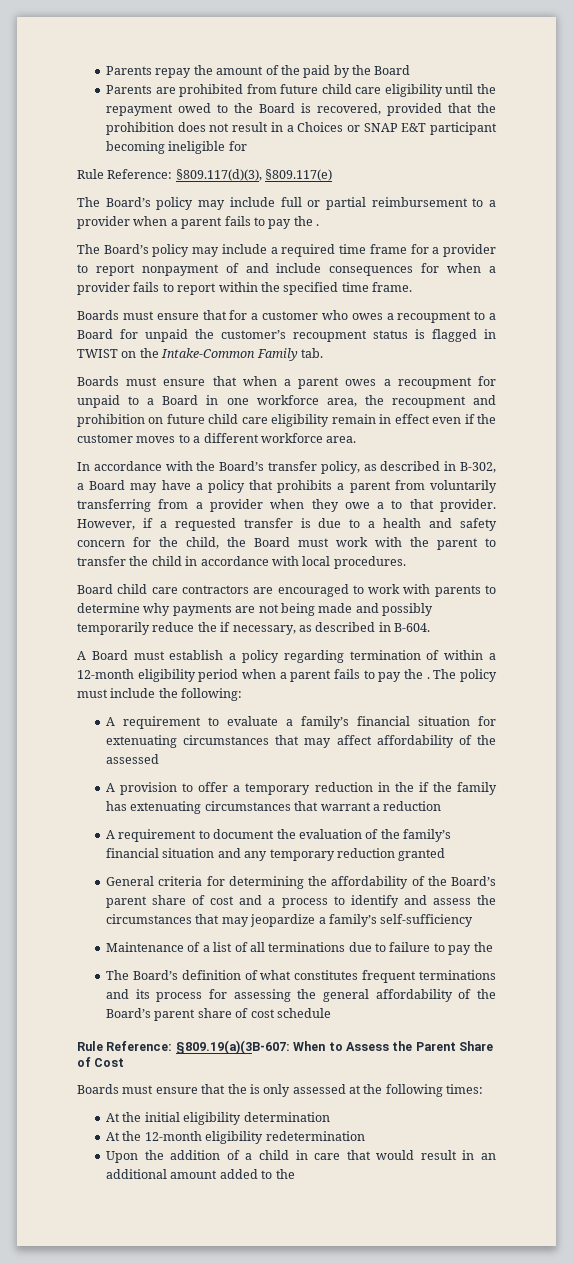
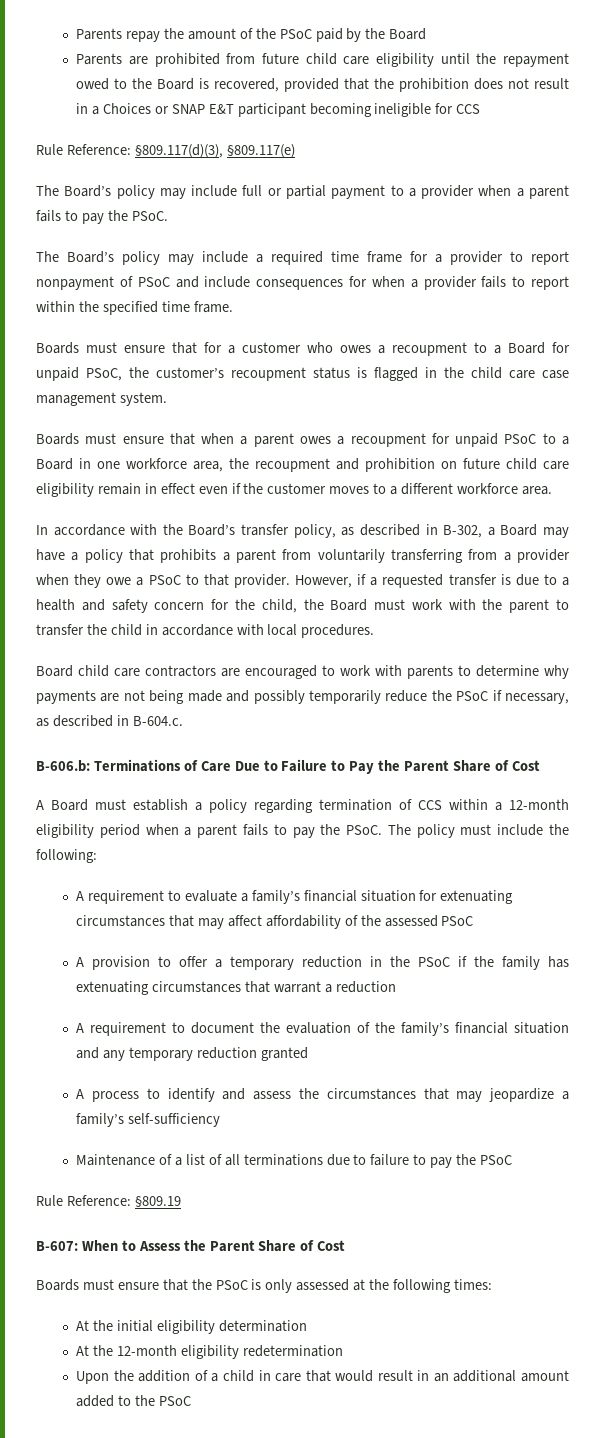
(300, 70) none -> [279,29,312,39] PSoC
(247, 146) none -> [456,104,481,114] CCS
[371,197,468,207] reimbursement -> [331,185,386,199] payment
[316,224,319,226] . -> [131,211,168,221] PSoC.
(239, 268) none -> [137,277,170,287] PSoC
(188, 335) none -> [86,368,122,381] PSoC,
[77,348,323,361] TWIST on the Intake-Common Family tab. -> [444,367,569,379] [36,392,167,406] the child care case management system.
(120, 401) none -> [504,434,537,444] PSoC
(385, 505) none -> [148,575,181,585] PSoC
(217, 627) none -> [456,691,489,701] PSoC
[394,623,430,632] B-604. -> [132,716,183,726] [36,759,540,774] B-604.c. // B-606.b: Terminations of Care Due to Failure to Pay the Parent Share of Cost
(440, 655) none -> [418,800,442,810] CCS
[426,677,430,679] . -> [346,825,383,835] PSoC.
(160, 759) none -> [441,916,474,926] PSoC
(414, 787) none -> [418,957,451,967] PSoC
[106,876,496,889] [106,895,276,908] General criteria for determining the affordability of the Board’s parent share of cost and a -> [76,1089,85,1099] A
[106,970,496,983] [106,989,497,1002] [106,1008,331,1021] [77,1040,290,1054] // The Board’s definition of what constitutes frequent terminations and its process for assessing the general affordability of the Board’s parent share of cost schedule // Rule Reference: §809.19(a)(3B-607: -> [480,1155,513,1165] [36,1195,181,1207] [36,1241,78,1251] PSoC // Rule Reference: §809.19 // B-607:
(247, 1089) none -> [215,1280,248,1290] PSoC
(295, 1174) none -> [158,1396,191,1406] PSoC

